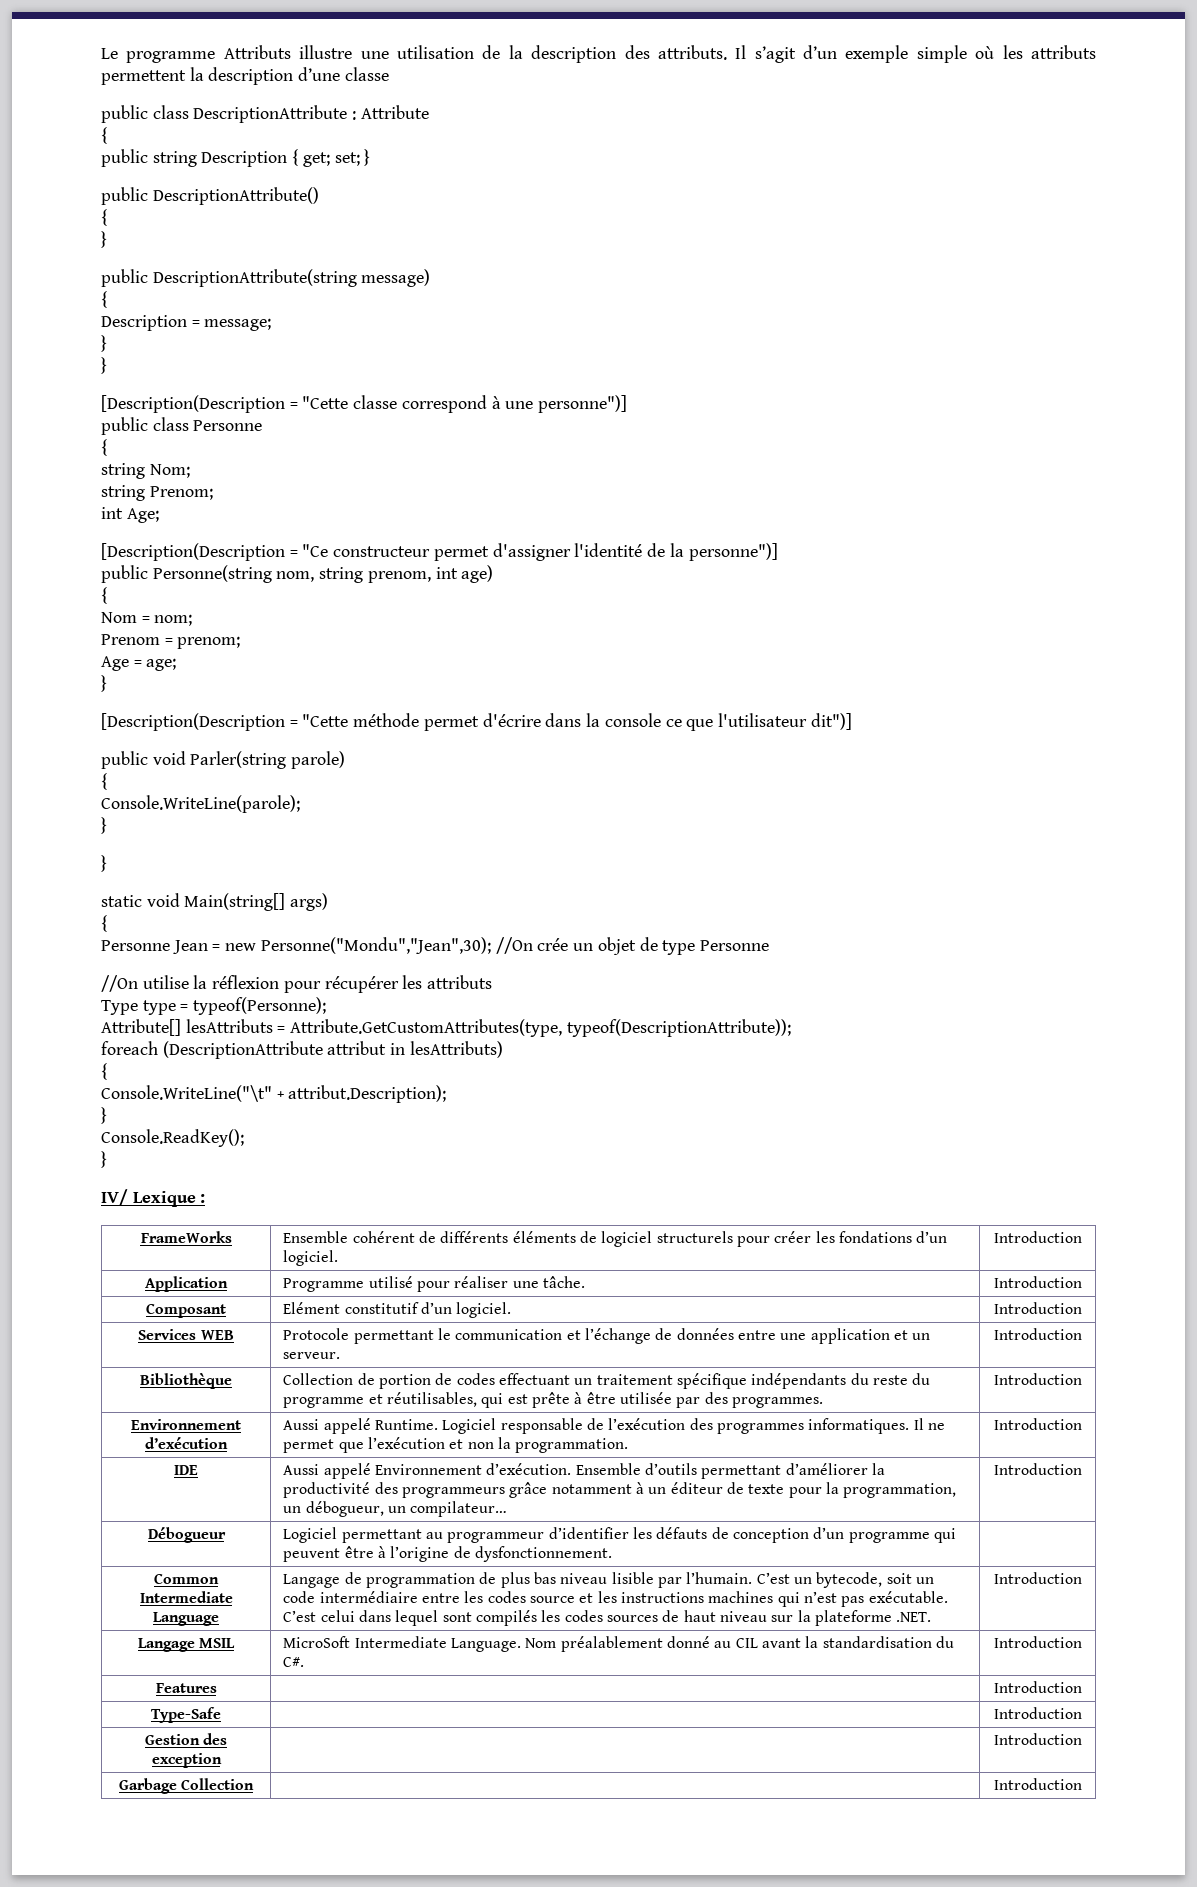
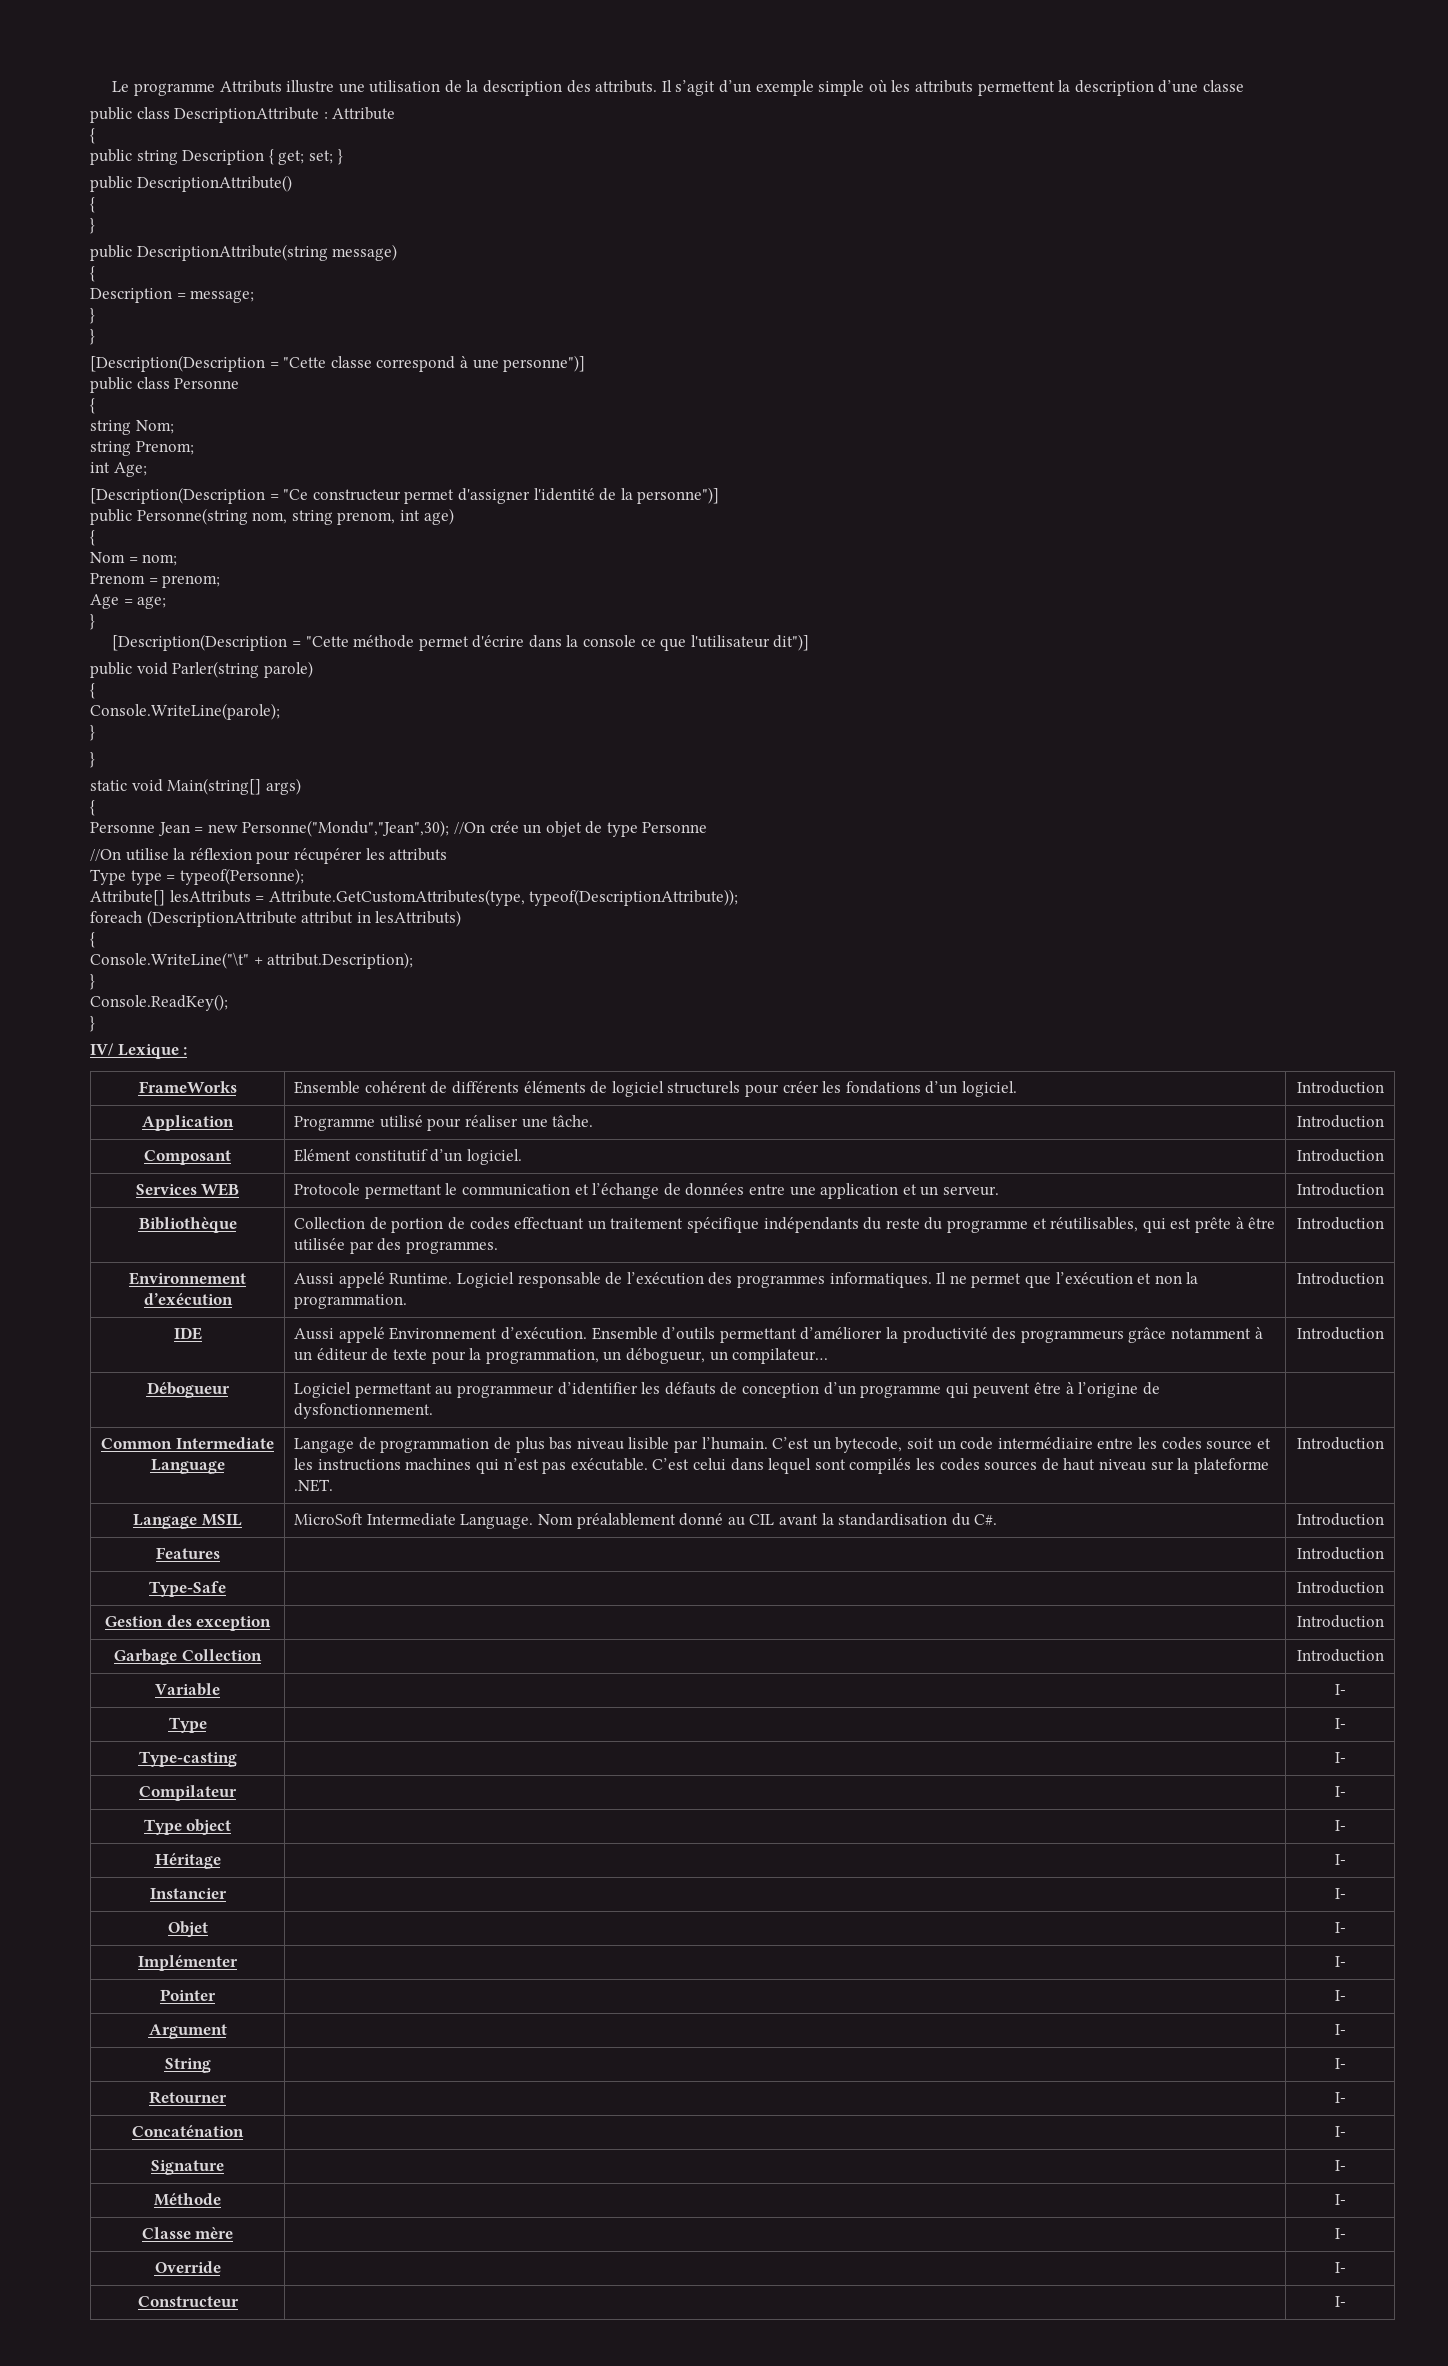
(1082, 1784) none -> [155,1683,220,1696] [1334,1684,1346,1695] [168,1717,207,1733] [1334,1718,1346,1729] [138,1751,237,1767] [1334,1752,1346,1763] [139,1785,237,1801] [1334,1786,1346,1797] [143,1819,232,1835] [1334,1820,1346,1831] [154,1853,221,1869] [1334,1854,1346,1865] [149,1888,227,1899] [1334,1888,1346,1899] [167,1921,208,1937] [1334,1922,1346,1933] [138,1955,238,1971] [1334,1956,1346,1967] [160,1989,216,2001] [1334,1990,1346,2001] [148,2024,227,2039] [1334,2024,1346,2035] [164,2058,211,2073] [1334,2058,1346,2069] [149,2091,227,2104] [1334,2092,1346,2103] [132,2125,244,2137] [1334,2126,1346,2137] [151,2160,224,2175] [1334,2160,1346,2171] [154,2193,221,2206] [1334,2194,1346,2205] [141,2227,234,2239] [1334,2228,1346,2239] [154,2261,221,2273] [1334,2262,1346,2273] [137,2296,239,2307] [1334,2296,1346,2307] // Variable | | I- // Type | | I- // Type-casting | | I- // Compilateur | | I- // Type object | | I- // Héritage | | I- // Instancier | | I- // Objet | | I- // Implémenter | | I- // Pointer | | I- // Argument | | I- // String | | I- // Retourner | | I- // Concaténation | | I- // Signature | | I- // Méthode | | I- // Classe mère | | I- // Override | | I- // Constructeur | | I-

